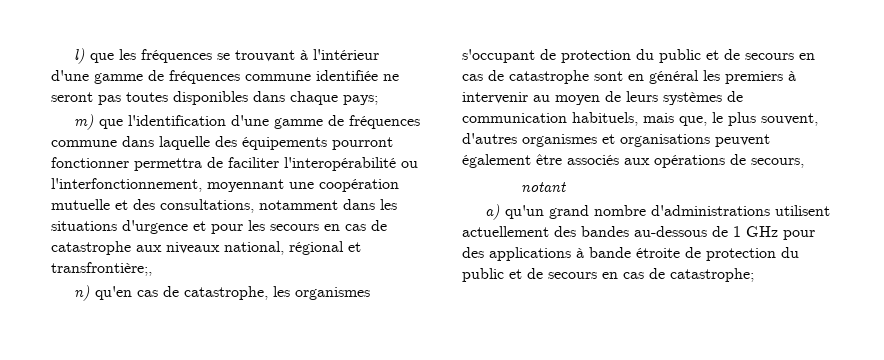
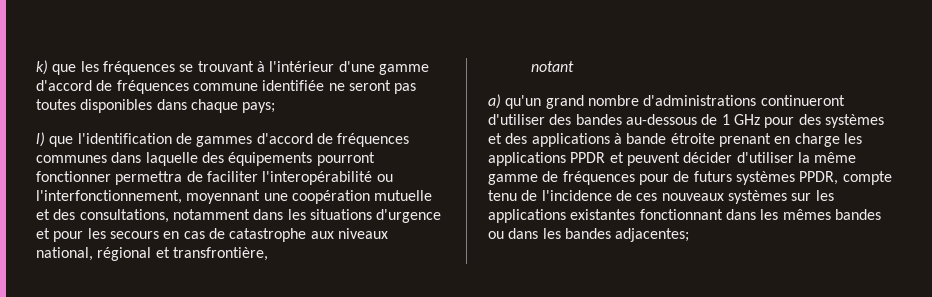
[74,48,86,64] l) -> [36,60,48,75] k)
(143, 78) none -> [36,80,92,91] d'accord
[74,114,95,130] m) -> [36,132,45,147] l)
[231,115,421,129] [51,140,117,147] d'une gamme de fréquences commune -> [175,133,410,147] [36,155,107,163] de gammes d'accord de fréquences communes
[51,262,152,276] [74,285,371,301] [462,49,815,63] [462,70,796,84] [462,91,743,105] [462,112,818,126] [462,133,770,147] [462,154,804,168] transfrontière;, // n) qu'en cas de catastrophe, les organismes s'occupant de protection du public et de secours en cas de catastrophe sont en général les premiers à intervenir au moyen de leurs systèmes de communication habituels, mais que, le plus souvent, d'autres organismes et organisations peuvent également être associés aux opérations de secours, -> [172,247,268,261] transfrontière,
[775,205,831,216] [462,226,549,237] utilisent actuellement -> [760,95,845,106] [488,114,545,125] continueront d'utiliser
(484, 252) none -> [824,114,884,128] [488,133,528,144] systèmes et des
[685,247,799,261] [462,268,754,282] de protection du public et de secours en cas de catastrophe; -> [718,133,862,147] [488,152,857,166] [488,171,892,185] [488,190,834,204] [488,209,881,223] [488,228,690,242] prenant en charge les applications PPDR et peuvent décider d'utiliser la même gamme de fréquences pour de futurs systèmes PPDR, compte tenu de l'incidence de ces nouveaux systèmes sur les applications existantes fonctionnant dans les mêmes bandes ou dans les bandes adjacentes;

